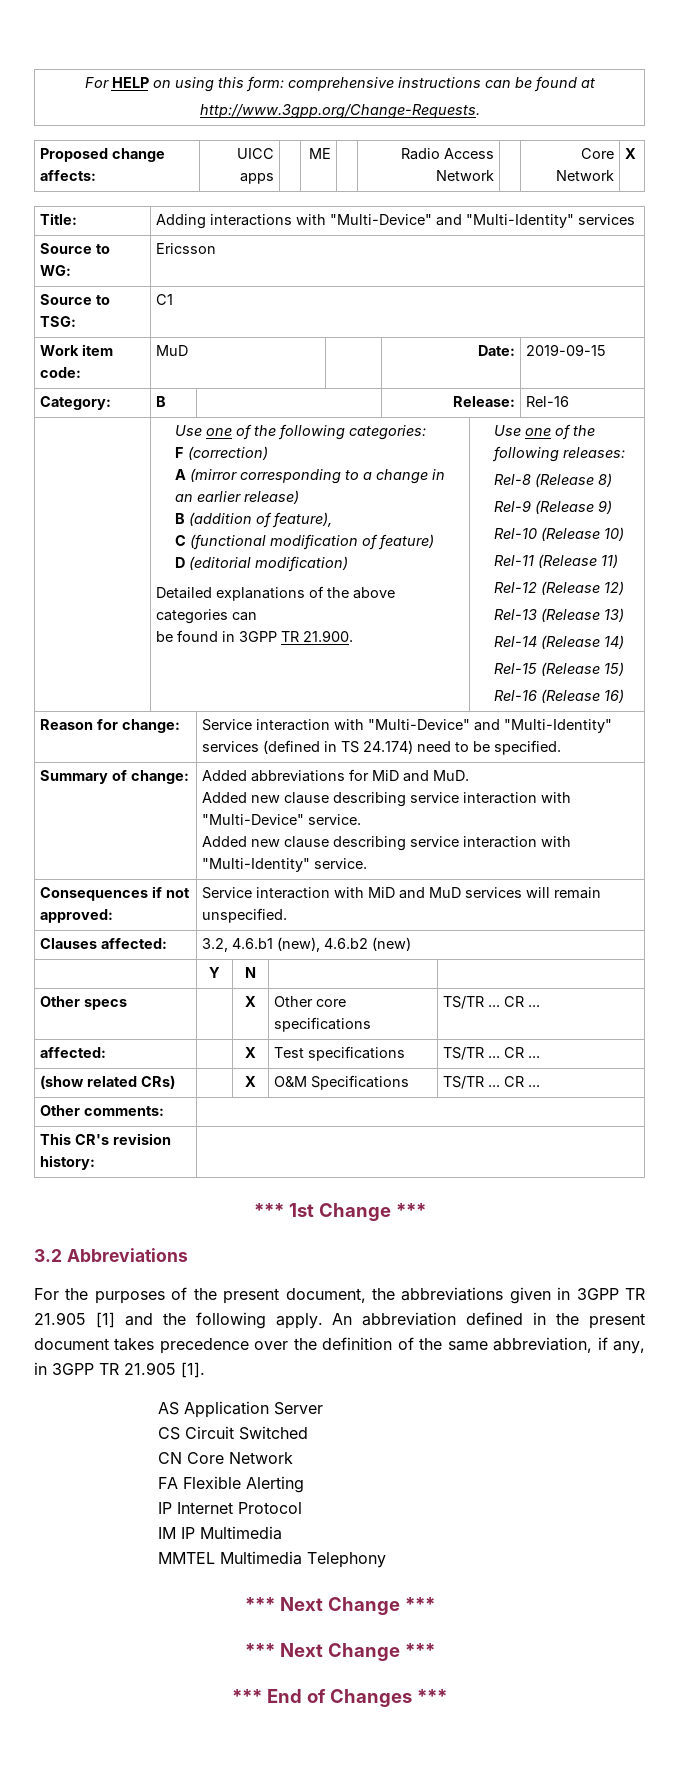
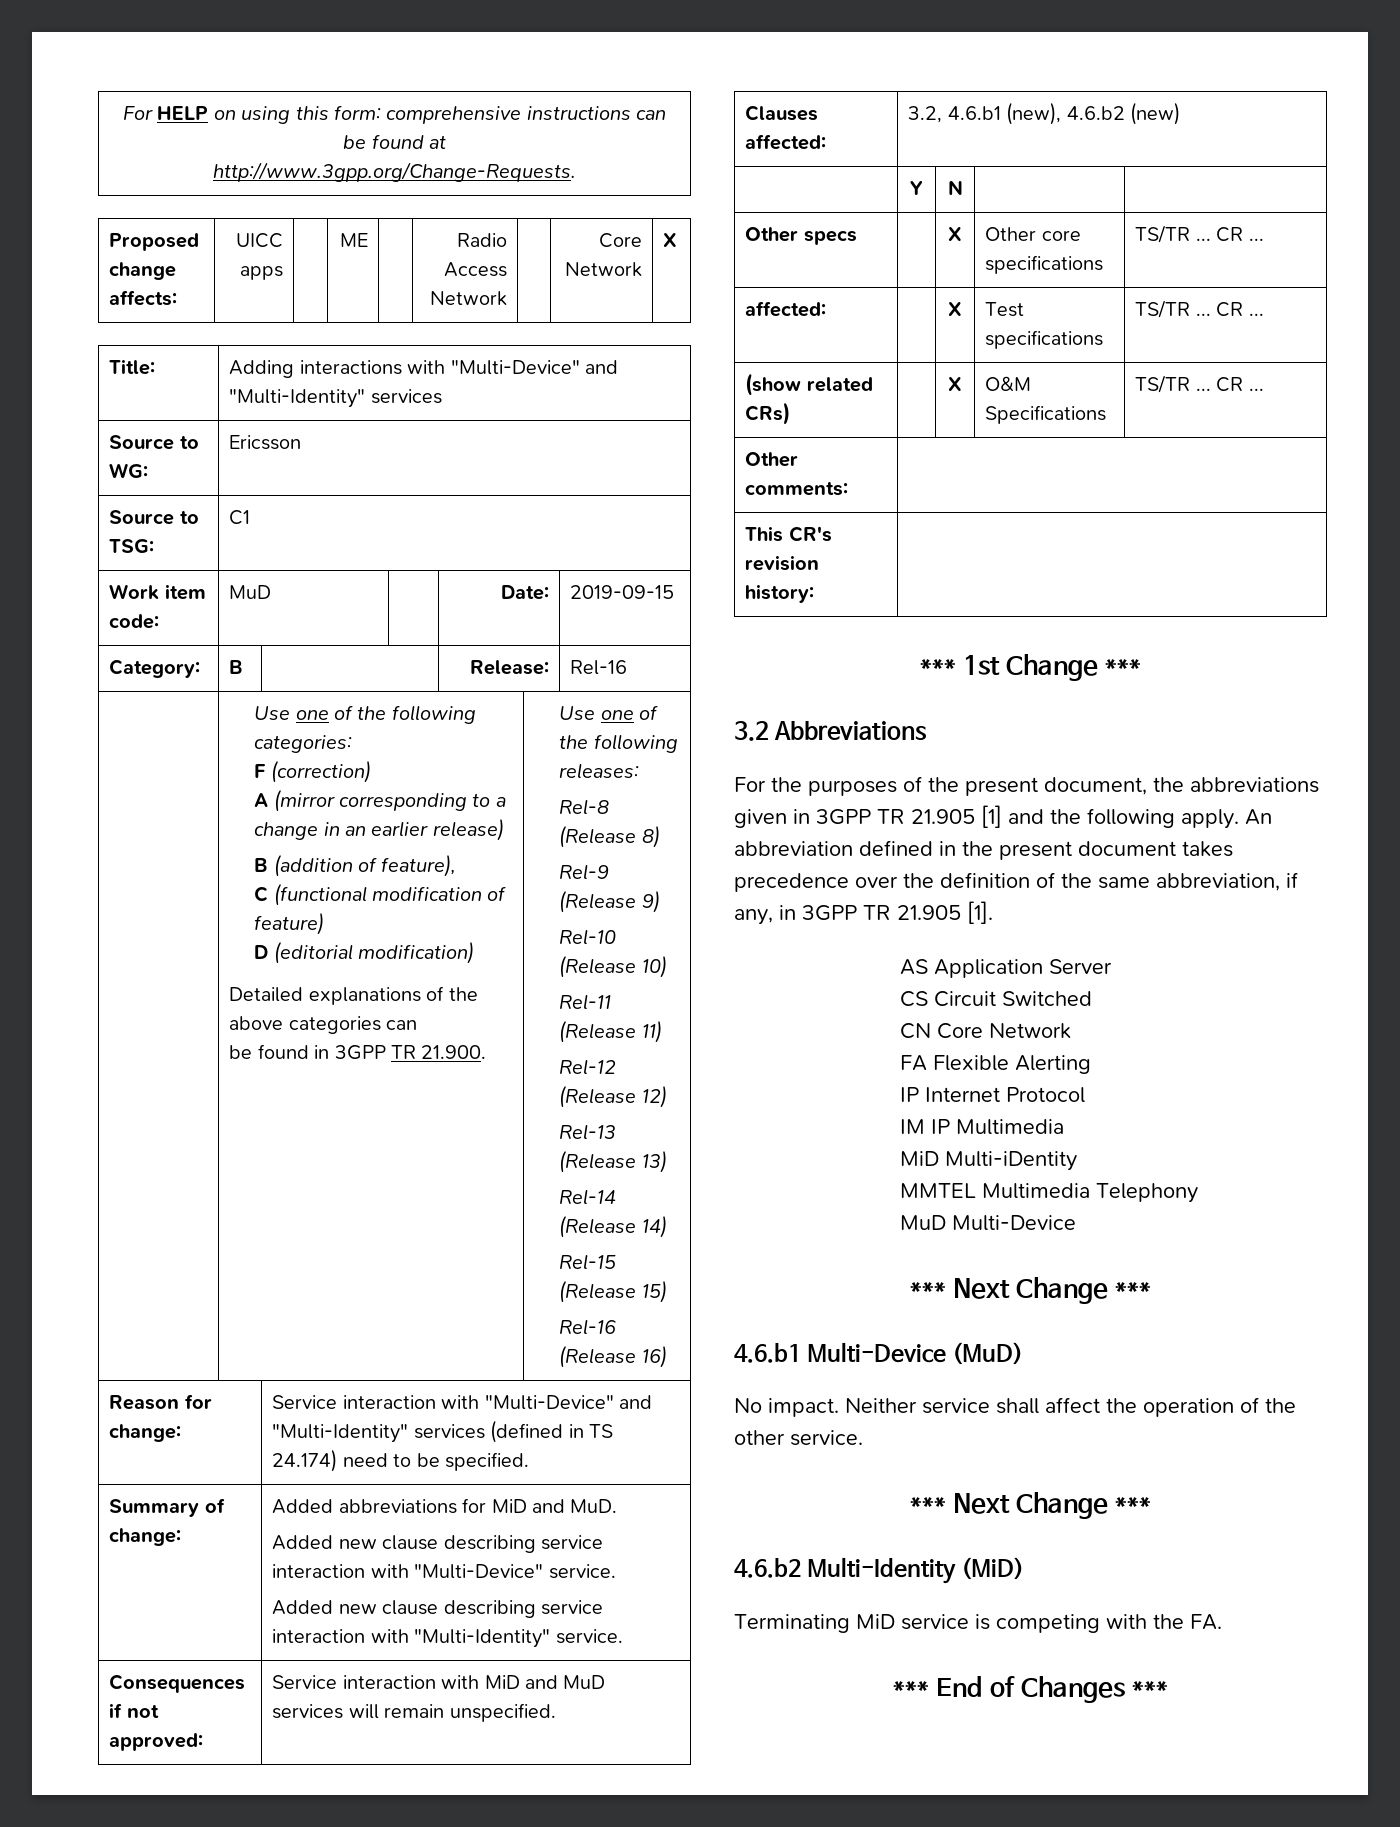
(282, 1533) none -> [900,1151,1078,1171] // MiD Multi-iDentity
[244,1597,435,1615] [244,1643,435,1661] // *** Next Change *** // *** Next Change *** -> [900,1215,1077,1231] [909,1277,1152,1304] [734,1342,1024,1365] [734,1397,1296,1417] [734,1430,863,1446] [909,1492,1152,1519] [734,1557,1025,1584] [734,1614,1222,1633] // MuD Multi-Device // *** Next Change *** // 4.6.b1 Multi-Device (MuD) // No impact. Neither service shall affect the operation of the other service. // *** Next Change *** // 4.6.b2 Multi-Identity (MiD) // Terminating MiD service is competing with the FA.

